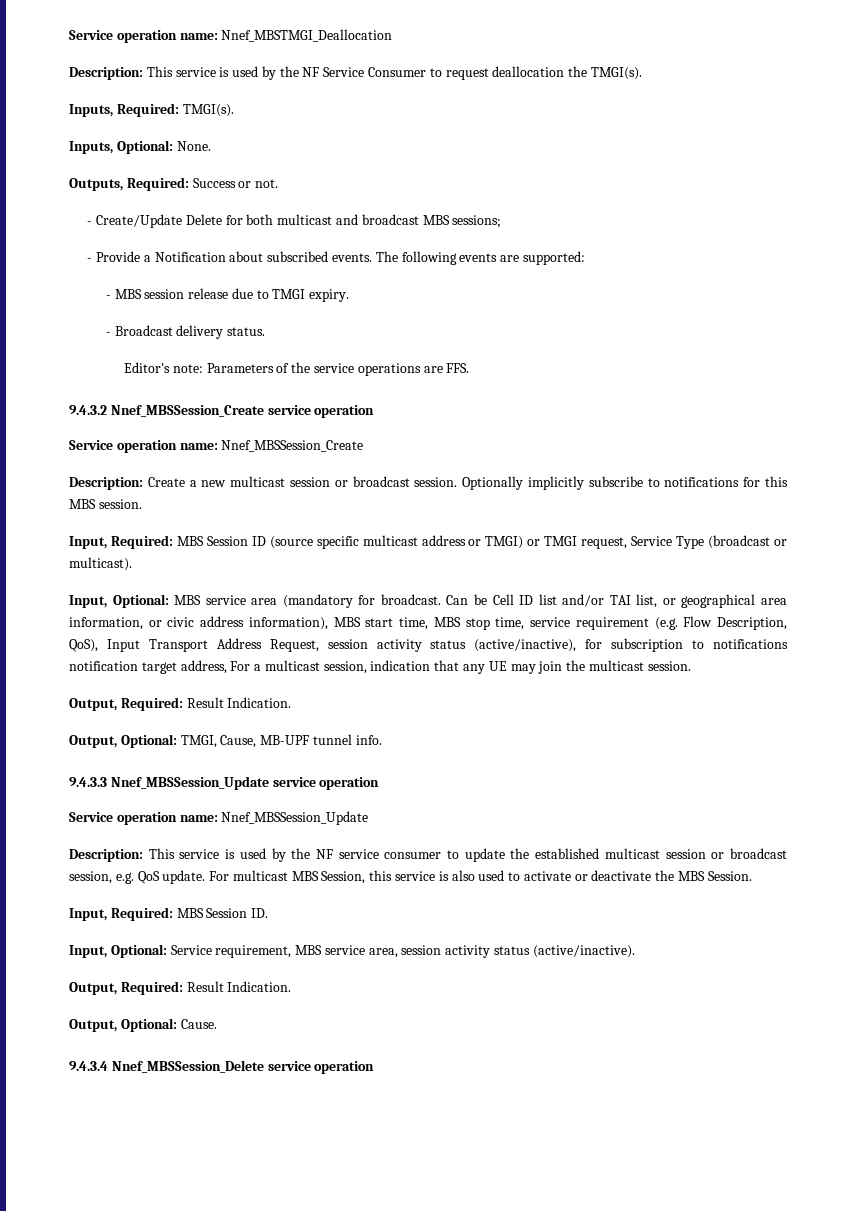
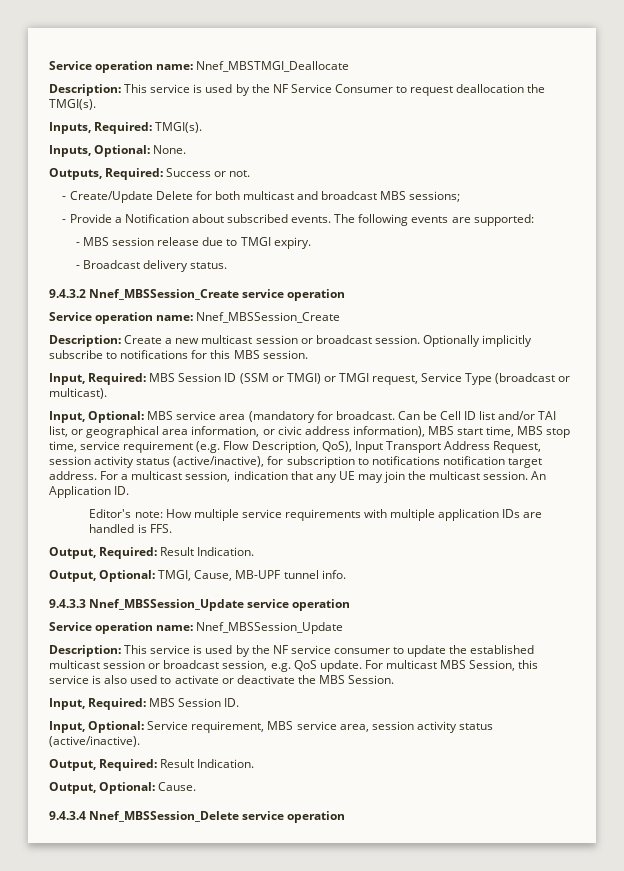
[69,29,393,43] Service operation name: Nnef_MBSTMGI_Deallocation -> [49,61,350,73] Service operation name: Nnef_MBSTMGI_Deallocate
[124,362,470,376] // Editor's note: Parameters of the service operations are FFS. -> (228, 265) none
[269,535,466,549] (source specific multicast address -> [239,373,269,384] (SSM
[180,660,227,674] address, -> [49,471,97,480] address.
(691, 666) none -> [531,471,547,480] [49,486,130,498] [89,509,543,521] [89,524,172,533] An Application ID. // Editor's note: How multiple service requirements with multiple application IDs are handled is FFS.

